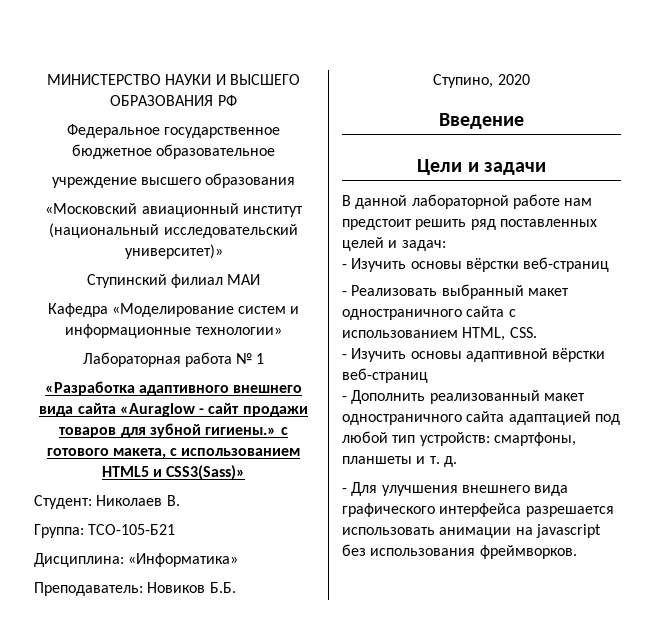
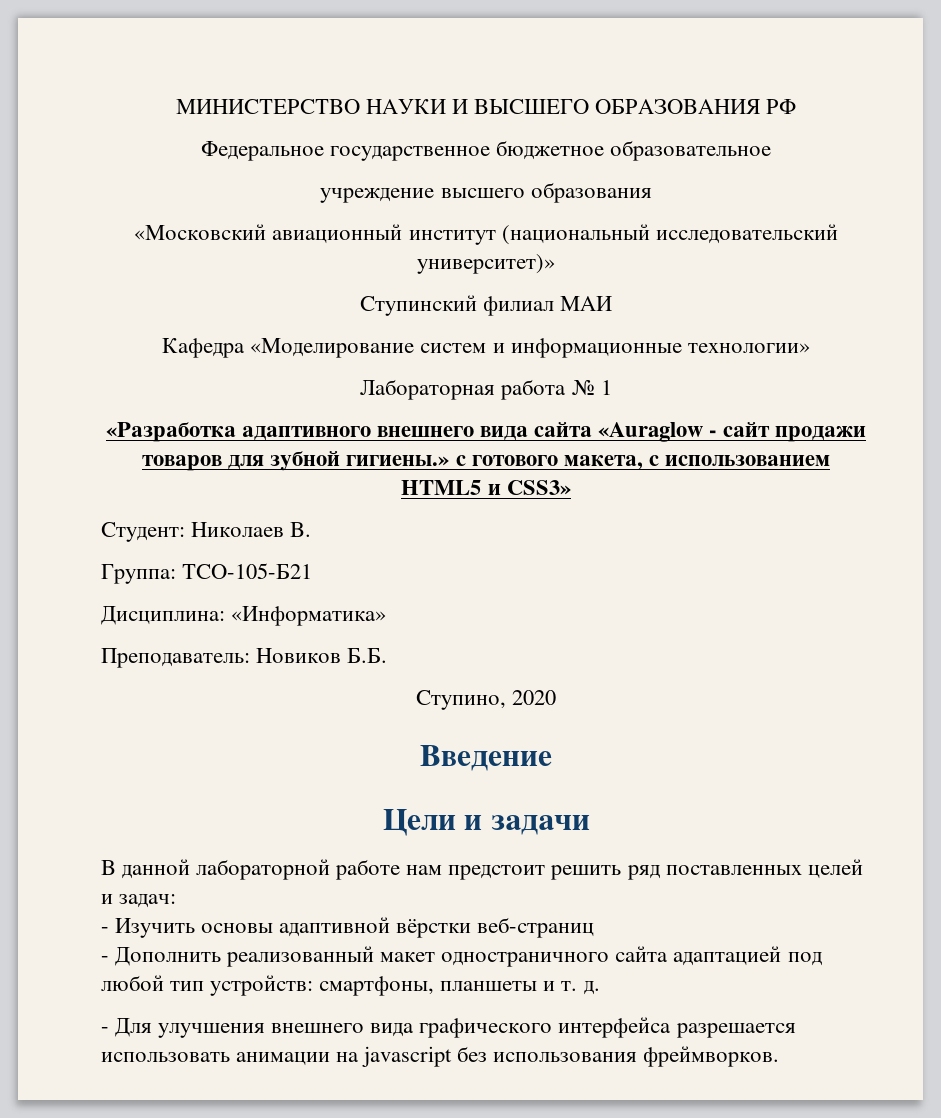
[166,465,246,480] CSS3(Sass)» -> [506,480,571,495] CSS3»
[342,257,610,272] [342,284,569,299] [342,306,516,320] [342,327,537,341] // - Изучить основы вёрстки веб-страниц // - Реализовать выбранный макет одностраничного сайта с использованием HTML, CSS. -> (177, 901) none

